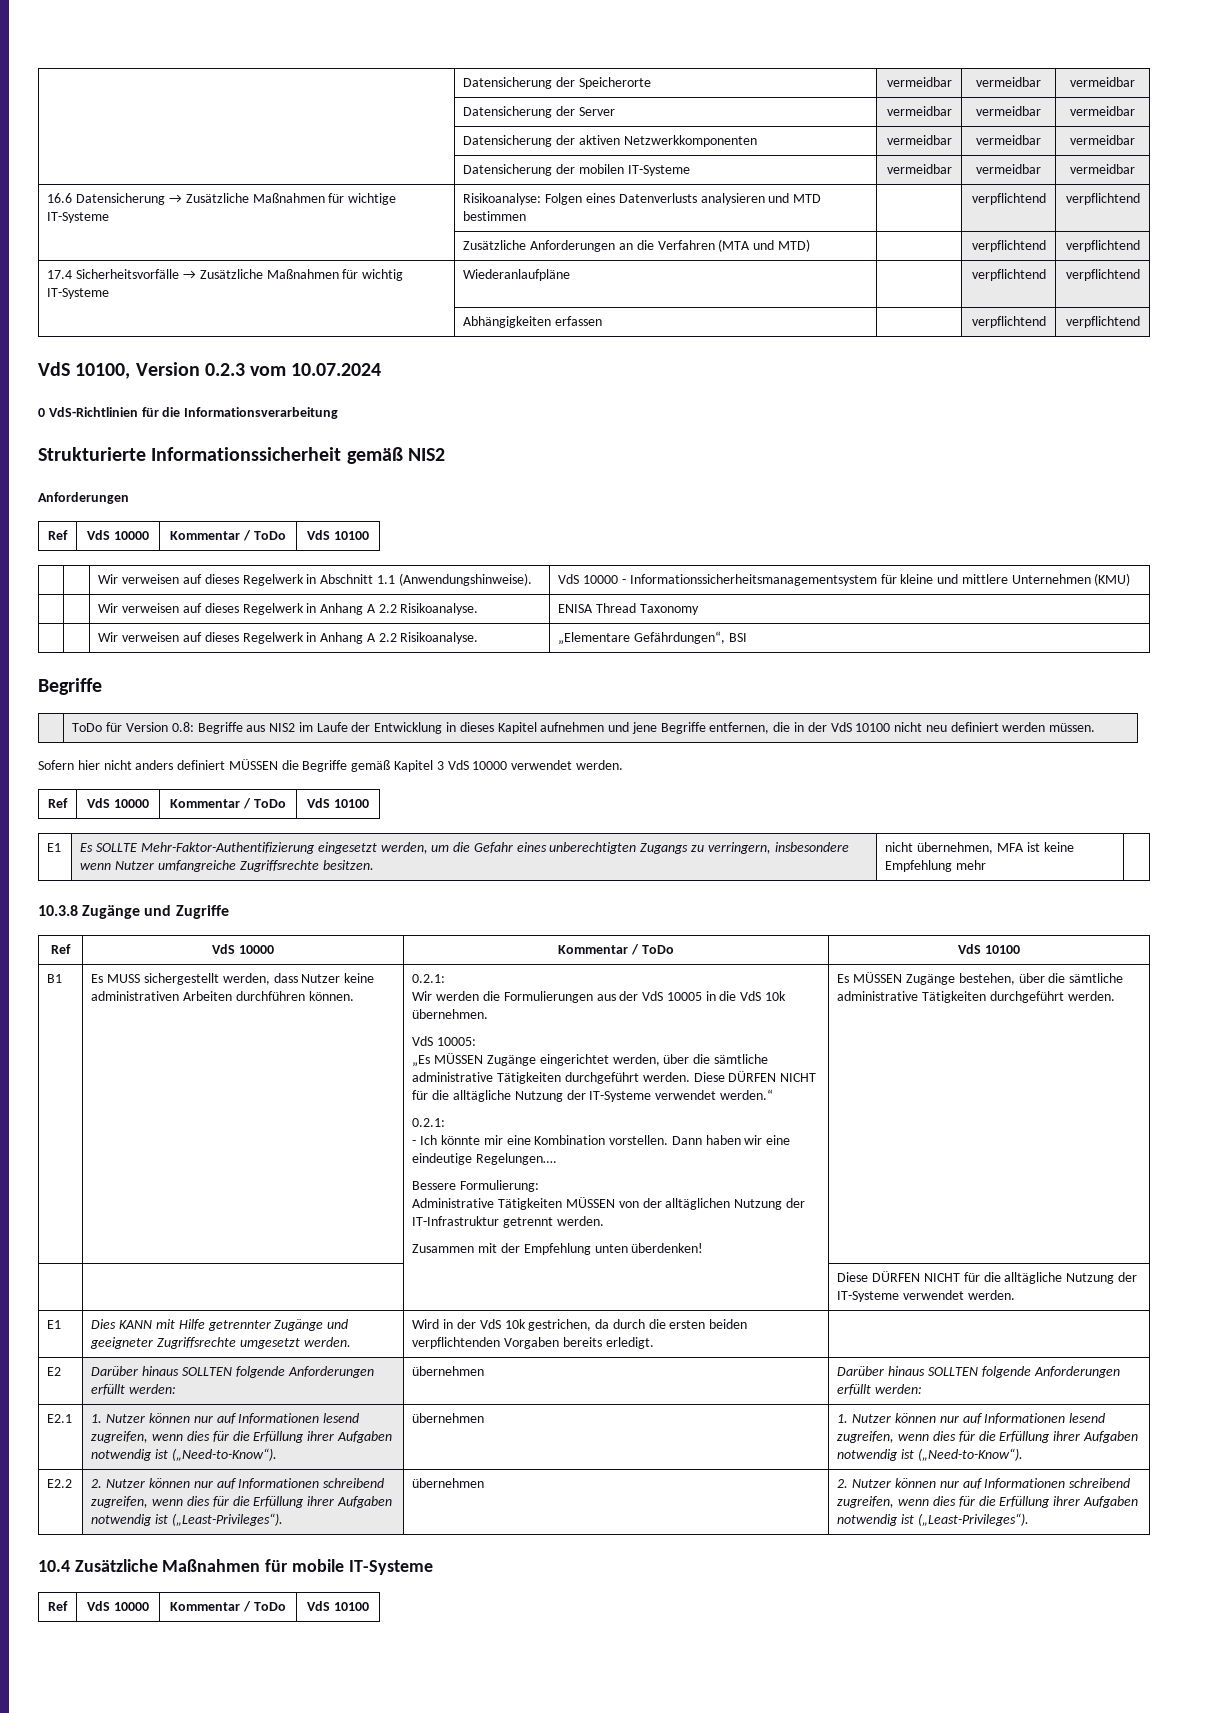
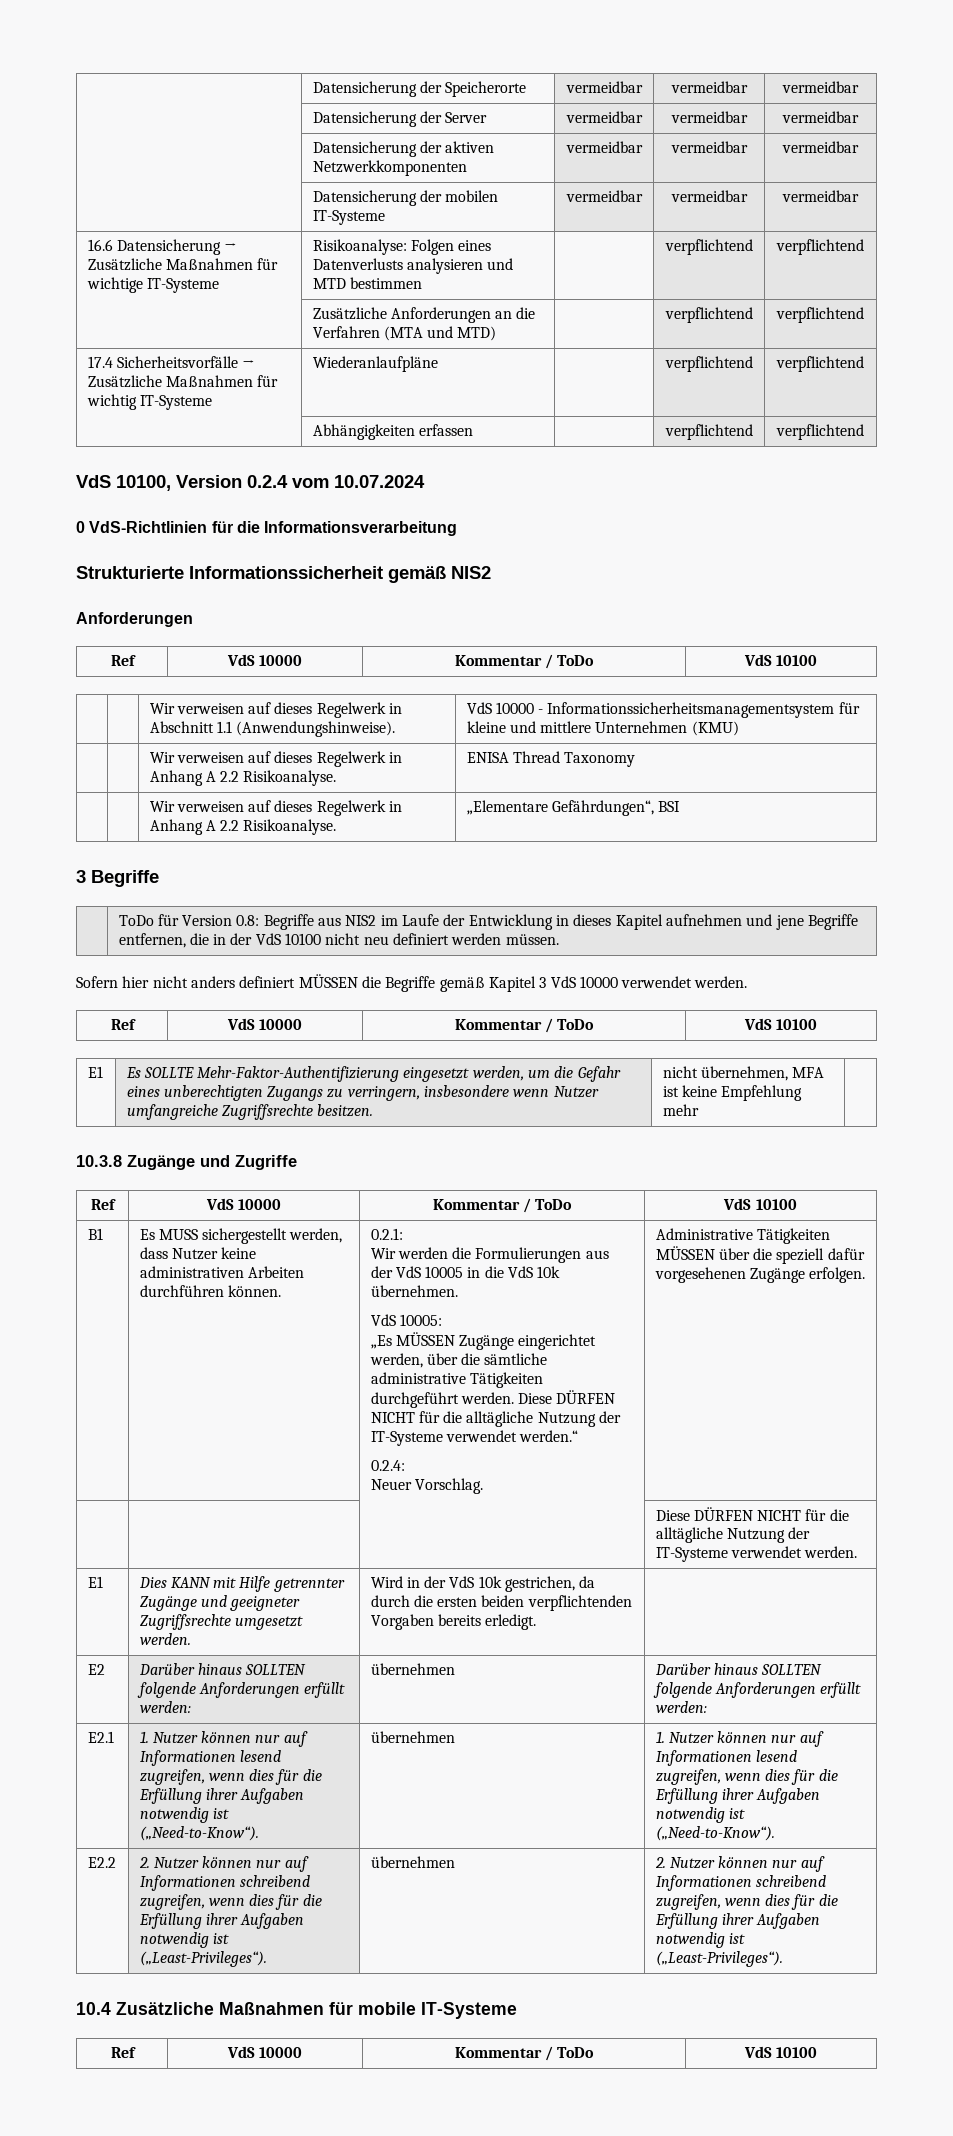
[204,363,245,376] 0.2.3 -> [247,475,288,488] 0.2.4
(747, 637) none -> [76,870,86,883] 3
[412,1118,446,1127] [412,1135,791,1145] [412,1153,558,1165] [412,1180,540,1192] [412,1197,805,1210] [412,1216,604,1228] [412,1243,704,1255] [837,972,1124,985] [837,991,1115,1003] 0.2.1: // - Ich könnte mir eine Kombination vorstellen. Dann haben wir eine eindeutige Regelungen…. // Bessere Formulierung: // Administrative Tätigkeiten MÜSSEN von der alltäglichen Nutzung der IT-Infrastruktur getrennt werden. // Zusammen mit der Empfehlung unten überdenken! | Es MÜSSEN Zugänge bestehen, über die sämtliche administrative Tätigkeiten durchgeführt werden. -> [370,1460,405,1471] [370,1478,483,1494] [655,1228,830,1244] [655,1246,865,1264] [654,1267,866,1283] 0.2.4: // Neuer Vorschlag. | Administrative Tätigkeiten MÜSSEN über die speziell dafür vorgesehenen Zugänge erfolgen.

